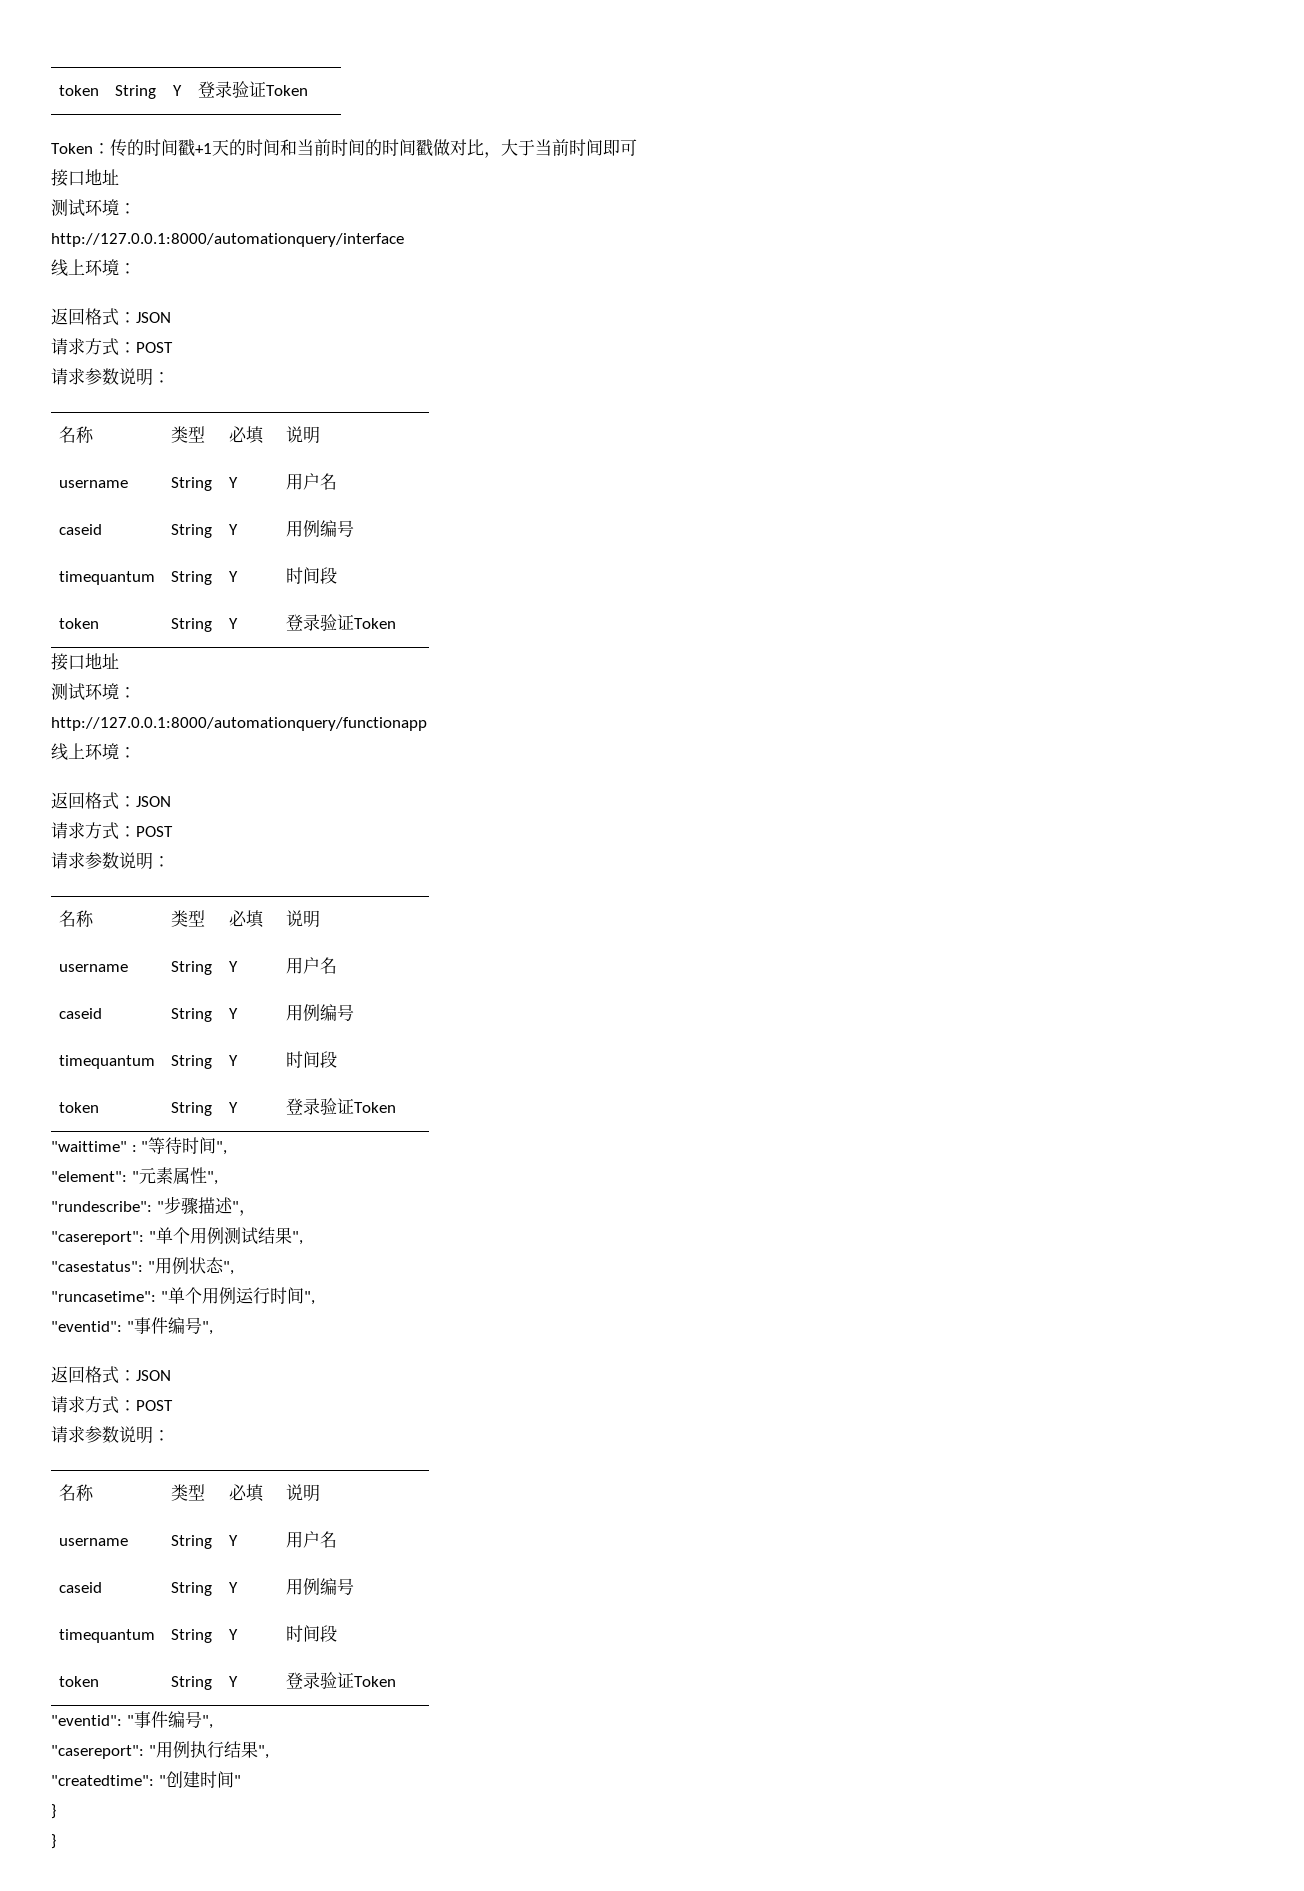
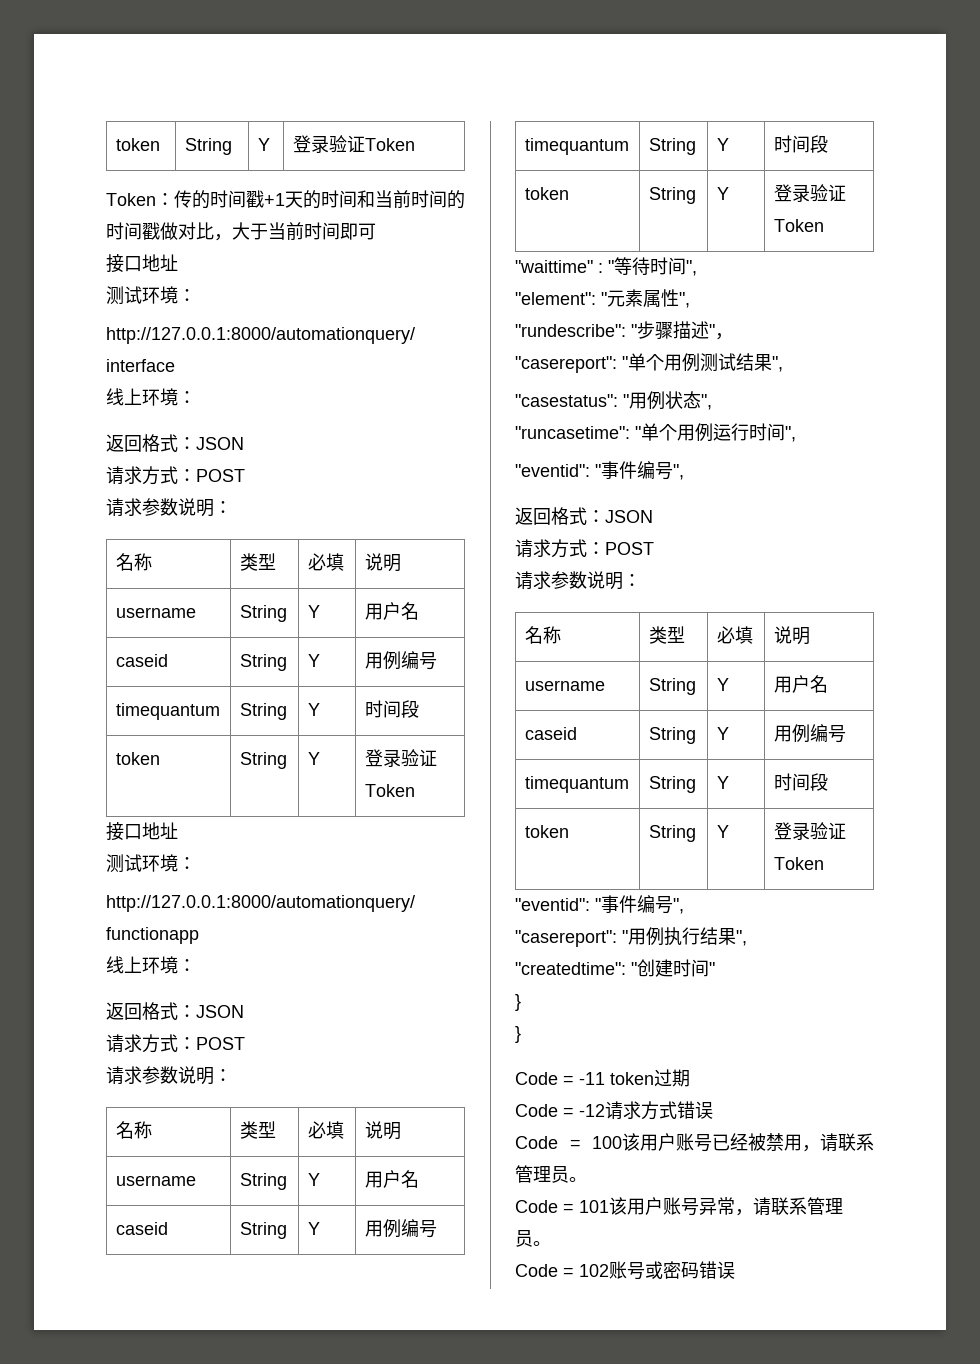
(56, 1841) none -> [515,1069,690,1087] [515,1101,713,1120] [515,1133,874,1152] [515,1165,587,1183] [515,1197,843,1216] [515,1230,551,1247] [515,1261,735,1280] // Code = -11 token过期 // Code = -12请求方式错误 // Code = 100该用户账号已经被禁用，请联系管理员。 // Code = 101该用户账号异常，请联系管理员。 // Code = 102账号或密码错误

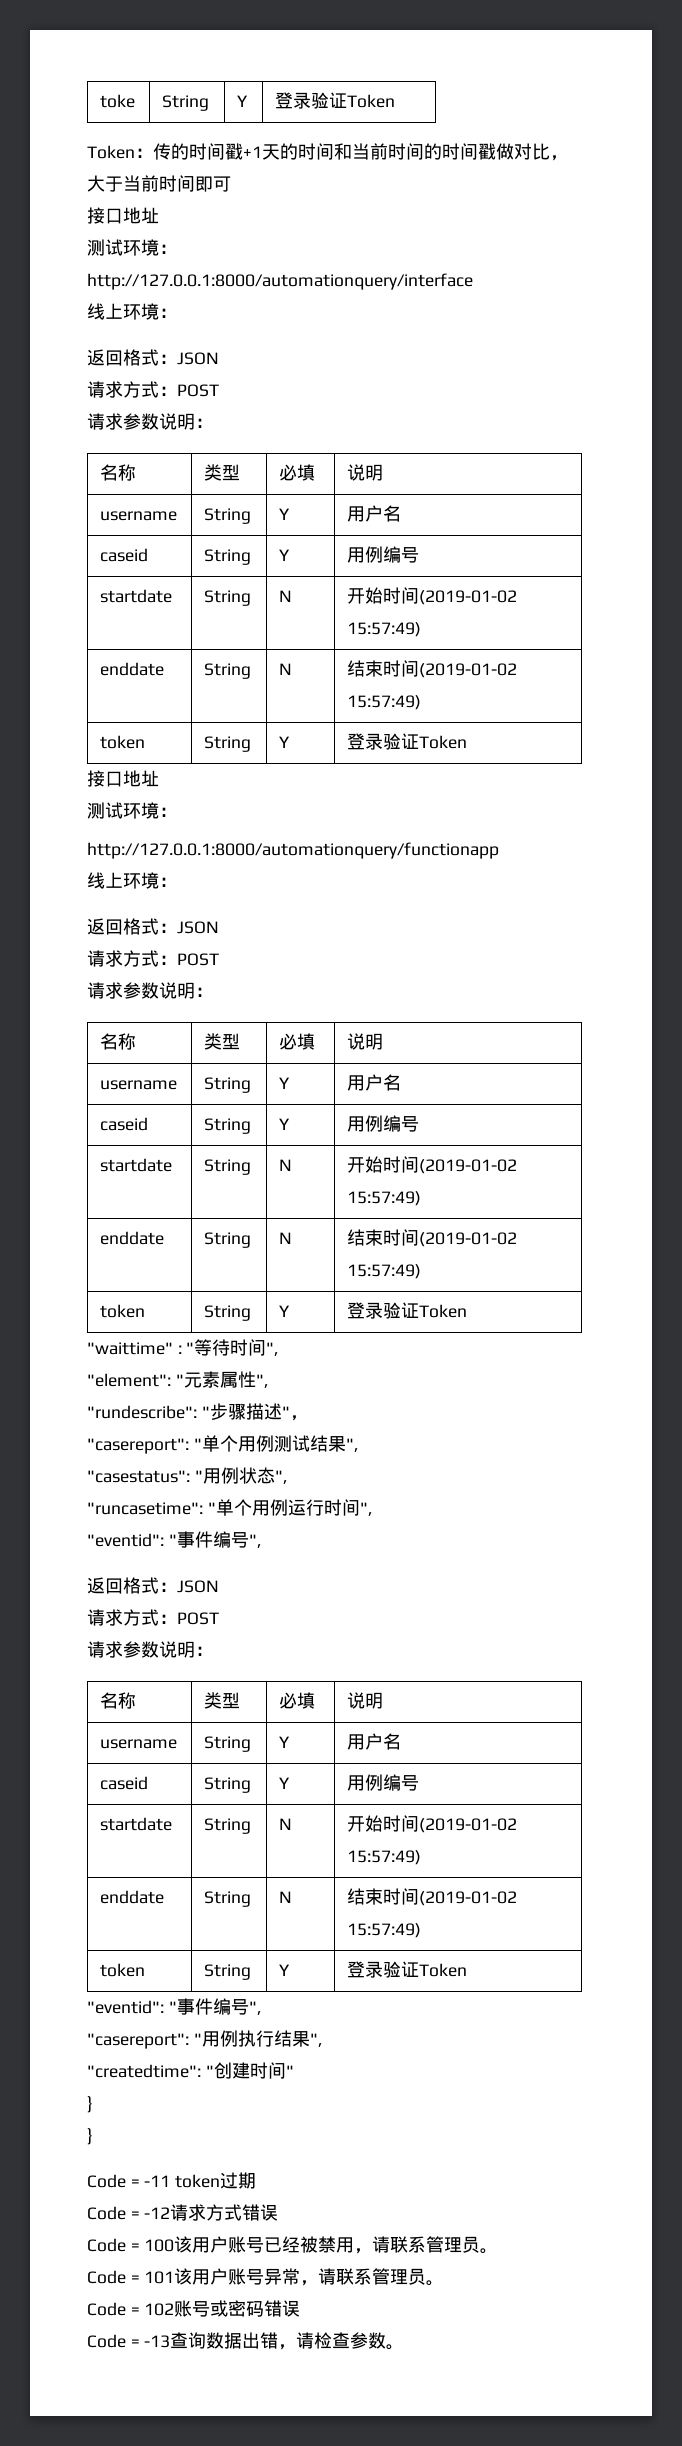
[115,138,160,151] token -> [100,94,136,108] toke
[115,703,220,720] [239,703,287,720] [307,703,320,716] [364,700,419,718] timequantum | String | Y | 时间段 -> [100,589,173,603] [204,590,252,606] [279,590,293,602] [347,587,518,605] [347,622,422,637] [100,662,165,676] [204,663,252,679] [279,663,293,675] [347,660,518,678] [347,695,422,710] startdate | String | N | 开始时间(2019-01-02 15:57:49) // enddate | String | N | 结束时间(2019-01-02 15:57:49)
[524,138,629,155] [648,138,696,155] [716,138,729,151] [773,135,828,153] timequantum | String | Y | 时间段 -> [100,1158,173,1172] [204,1159,252,1175] [279,1159,293,1171] [347,1156,518,1174] [347,1191,422,1206] [100,1231,165,1245] [204,1232,252,1248] [279,1232,293,1244] [347,1229,518,1247] [347,1264,422,1279] startdate | String | N | 开始时间(2019-01-02 15:57:49) // enddate | String | N | 结束时间(2019-01-02 15:57:49)
[524,776,629,793] [648,776,696,793] [716,776,729,789] [773,773,828,791] timequantum | String | Y | 时间段 -> [100,1817,173,1831] [204,1818,252,1834] [279,1818,293,1830] [347,1815,518,1833] [347,1850,422,1865] [100,1890,165,1904] [204,1891,252,1907] [279,1891,293,1903] [347,1888,518,1906] [347,1923,422,1938] startdate | String | N | 开始时间(2019-01-02 15:57:49) // enddate | String | N | 结束时间(2019-01-02 15:57:49)
(735, 1270) none -> [87,2332,405,2350] // Code = -13查询数据出错，请检查参数。

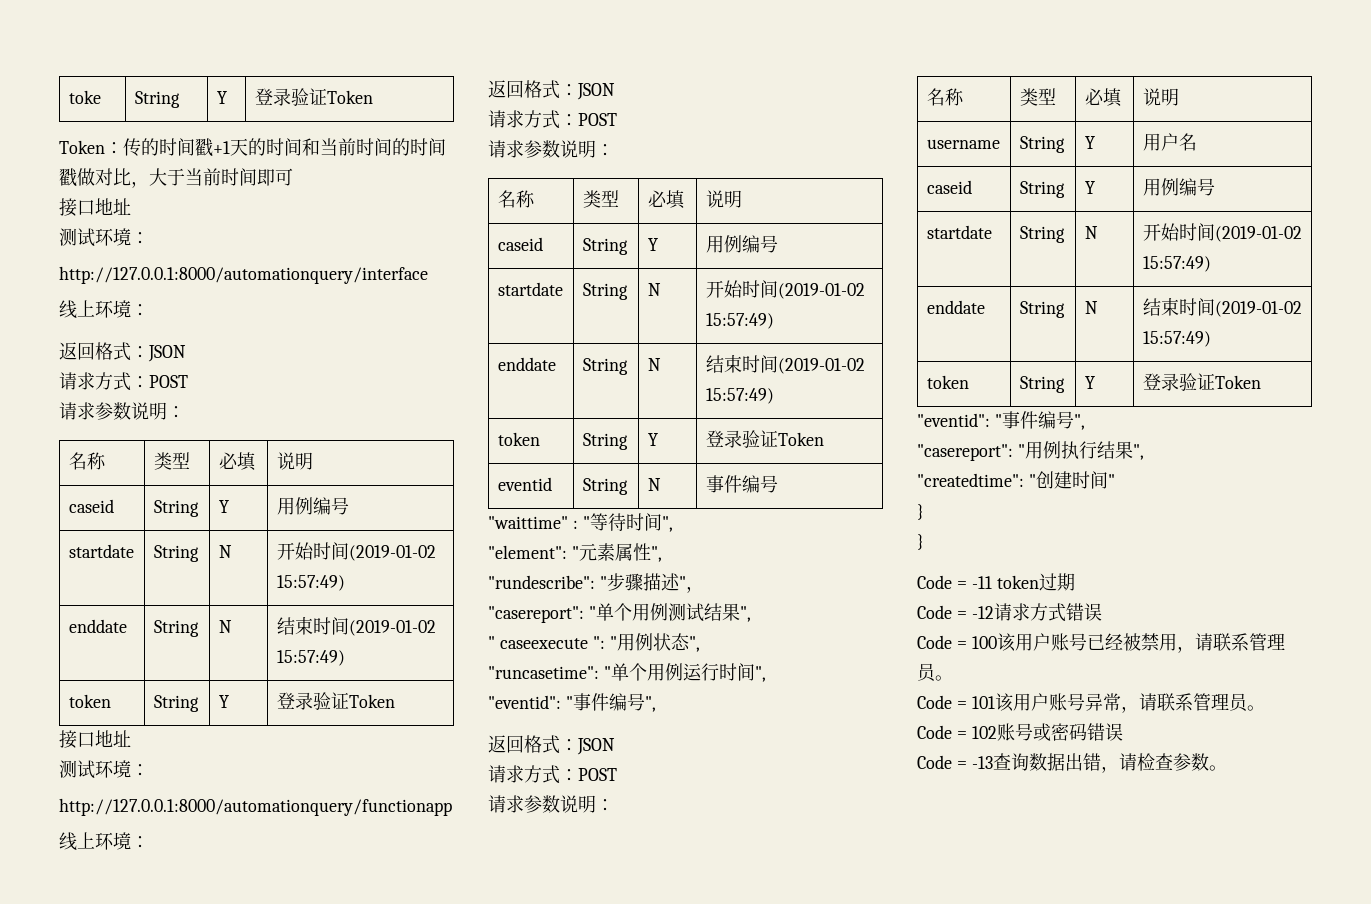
[100,511,178,521] [204,508,252,524] [279,508,291,520] [347,505,402,522] // username | String | Y | 用户名 -> (313, 461) none
[100,1080,178,1090] [204,1077,252,1093] [279,1077,291,1089] [347,1074,402,1091] // username | String | Y | 用户名 -> (742, 199) none
(468, 1311) none -> [497,477,552,491] [582,478,628,495] [647,478,661,491] [705,475,778,493] // eventid | String | N | 事件编号
[87,1470,190,1483] "casestatus": -> [488,636,605,649] " caseexecute ":

